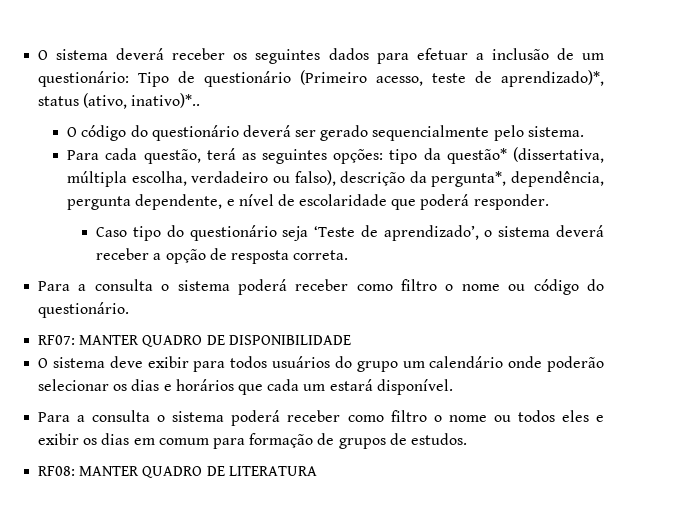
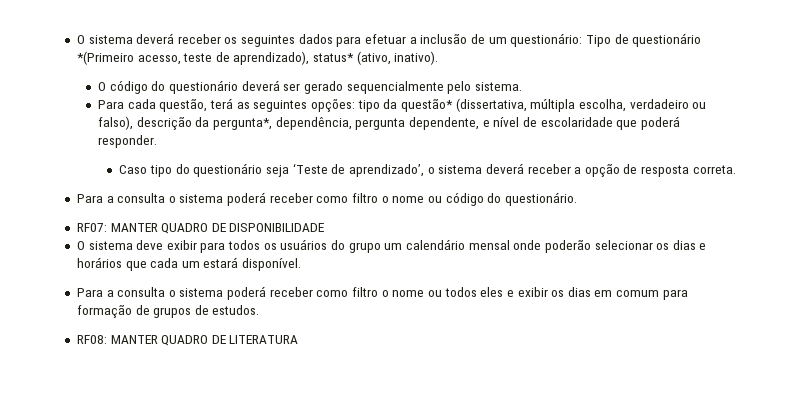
[300,70,368,85] (Primeiro -> [76,51,134,65] *(Primeiro
[500,70,604,87] [38,93,201,109] aprendizado)*, status (ativo, inativo)*.. -> [233,51,439,65] aprendizado), status* (ativo, inativo).
(268, 362) none -> [263,243,277,250] os
(504, 362) none -> [468,240,510,250] mensal

